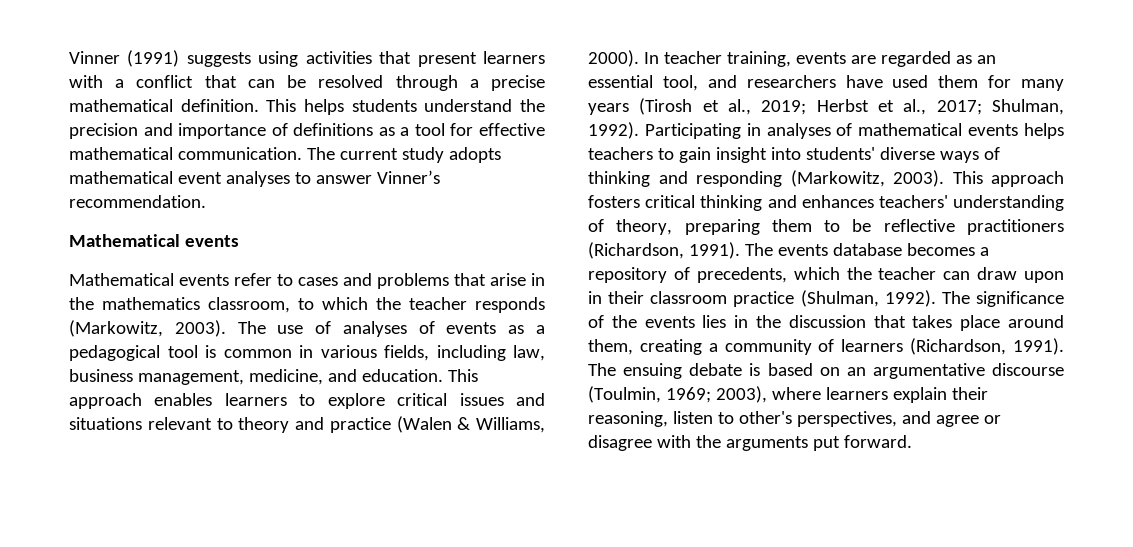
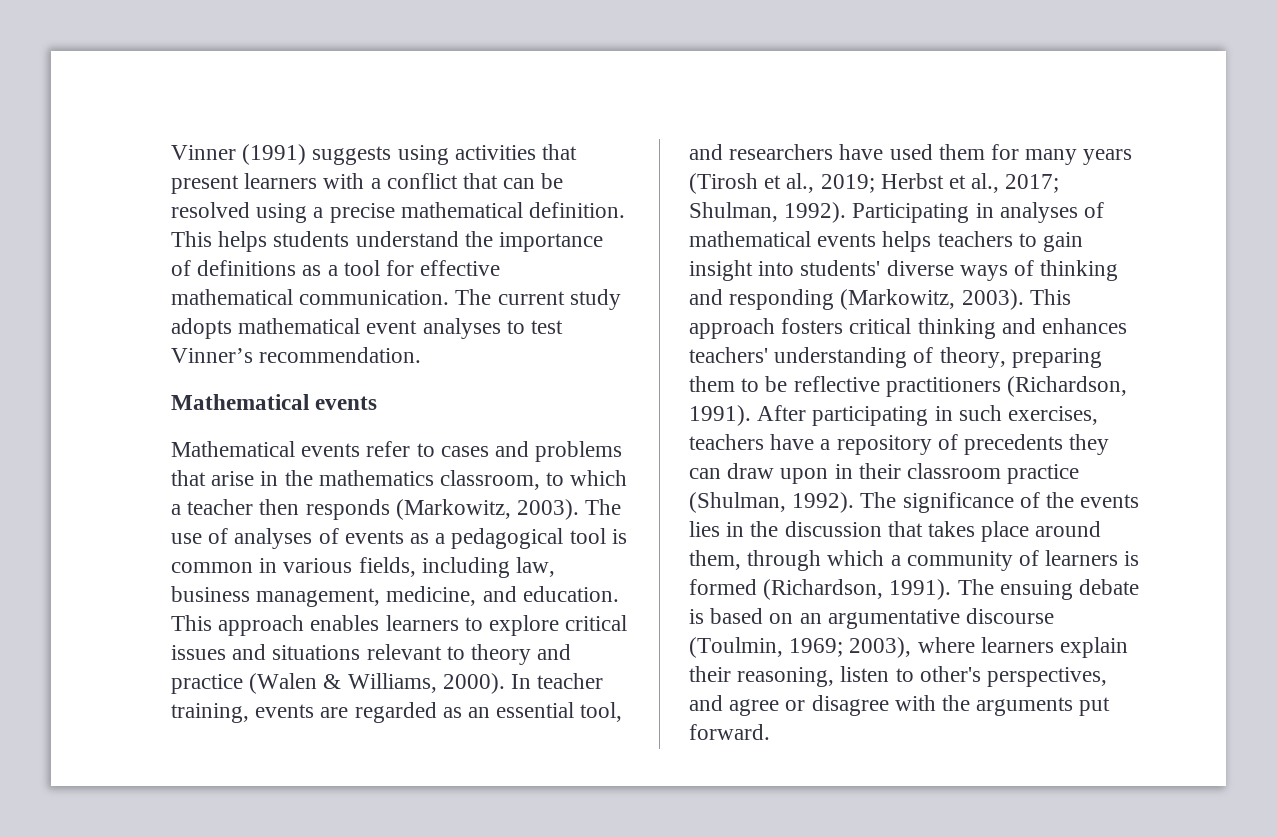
[395,75,458,91] through -> [256,203,308,223] using
[69,123,173,139] precision and -> (493, 239) none
[315,175,372,184] answer -> [531,320,564,334] test
[376,297,467,310] the teacher -> [171,499,300,515] a teacher then
[744,243,989,256] [588,267,937,283] The events database becomes a repository of precedents, which the teacher -> [757,405,1099,426] [689,434,1110,455] After participating in such exercises, teachers have a repository of precedents they
[639,339,702,355] creating -> [747,550,885,571] through which
(904, 345) none -> [1124,551,1140,566] [689,579,757,595] is formed

